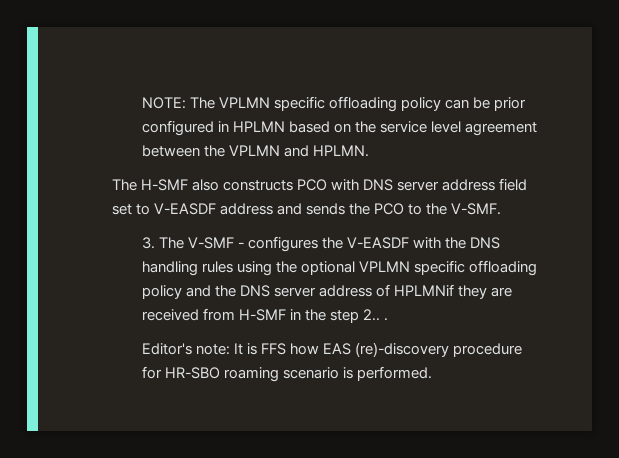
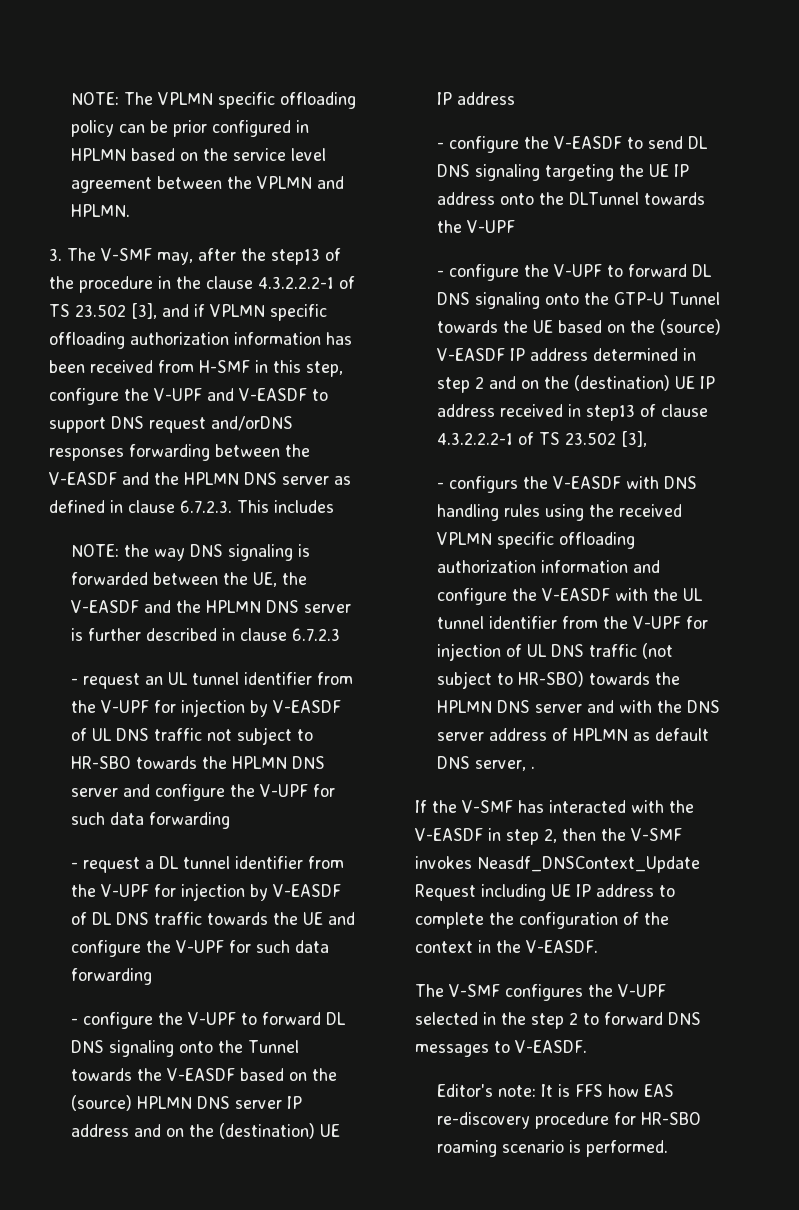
[111,178,528,191] [111,203,502,215] [141,236,466,252] The H-SMF also constructs PCO with DNS server address field set to V-EASDF address and sends the PCO to the V-SMF. // 3. The V-SMF - configures the V-EASDF with the -> [48,248,341,265] [48,276,355,293] [48,303,327,321] [48,332,352,349] [48,360,343,377] [48,388,328,405] [48,416,293,433] [48,444,310,461] [48,472,351,485] [48,500,334,513] [71,544,311,561] [71,572,308,587] [71,600,352,613] [71,628,341,641] [71,672,354,689] [71,699,342,717] [71,727,314,745] [71,756,326,769] [71,784,336,801] [71,812,231,829] [71,856,345,873] [71,883,342,901] [71,912,356,925] [71,940,330,957] [71,968,153,985] [71,1012,347,1029] [71,1040,300,1057] [71,1068,338,1081] [71,1095,303,1111] [71,1123,341,1139] [437,92,516,105] [437,136,709,153] [437,164,690,181] [437,192,706,205] [437,220,516,233] [437,264,713,281] [437,292,721,309] [437,319,722,335] [437,348,697,361] [437,375,716,393] [437,404,709,421] [437,431,648,447] [437,476,660,493] 3. The V-SMF may, after the step13 of the procedure in the clause 4.3.2.2.2-1 of TS 23.502 [3], and if VPLMN specific offloading authorization information has been received from H-SMF in this step, configure the V-UPF and V-EASDF to support DNS request and/orDNS responses forwarding between the V-EASDF and the HPLMN DNS server as defined in clause 6.7.2.3. This includes // NOTE: the way DNS signaling is forwarded between the UE, the V-EASDF and the HPLMN DNS server is further described in clause 6.7.2.3 // - request an UL tunnel identifier from the V-UPF for injection by V-EASDF of UL DNS traffic not subject to HR-SBO towards the HPLMN DNS server and configure the V-UPF for such data forwarding // - request a DL tunnel identifier from the V-UPF for injection by V-EASDF of DL DNS traffic towards the UE and configure the V-UPF for such data forwarding // - configure the V-UPF to forward DL DNS signaling onto the Tunnel towards the V-EASDF based on the (source) HPLMN DNS server IP address and on the (destination) UE IP address // - configure the V-EASDF to send DL DNS signaling targeting the UE IP address onto the DLTunnel towards the V-UPF // - configure the V-UPF to forward DL DNS signaling onto the GTP-U Tunnel towards the UE based on the (source) V-EASDF IP address determined in step 2 and on the (destination) UE IP address received in step13 of clause 4.3.2.2.2-1 of TS 23.502 [3], // - configurs the V-EASDF with
[300,260,537,276] [141,285,211,299] optional VPLMN specific offloading policy and -> [619,504,683,517] [437,532,636,549] [437,560,661,573] [437,588,704,605] [437,616,709,629] [437,643,674,661] [437,671,681,689] [437,700,653,713] received VPLMN specific offloading authorization information and configure the V-EASDF with the UL tunnel identifier from the V-UPF for injection of UL DNS traffic (not subject to HR-SBO) towards the HPLMN DNS server and with
[393,284,512,299] [141,308,388,323] HPLMNif they are received from H-SMF in the step 2.. . -> [573,728,710,741] [437,756,536,771] [414,800,694,813] [414,828,682,845] [414,856,700,873] [414,884,675,901] [414,912,669,929] [414,940,598,953] [414,984,666,1001] [414,1012,701,1029] [414,1040,587,1057] HPLMN as default DNS server, . // If the V-SMF has interacted with the V-EASDF in step 2, then the V-SMF invokes Neasdf_DNSContext_Update Request including UE IP address to complete the configuration of the context in the V-EASDF. // The V-SMF configures the V-UPF selected in the step 2 to forward DNS messages to V-EASDF.
[354,342,449,357] (re)-discovery -> [437,1112,531,1129] re-discovery

